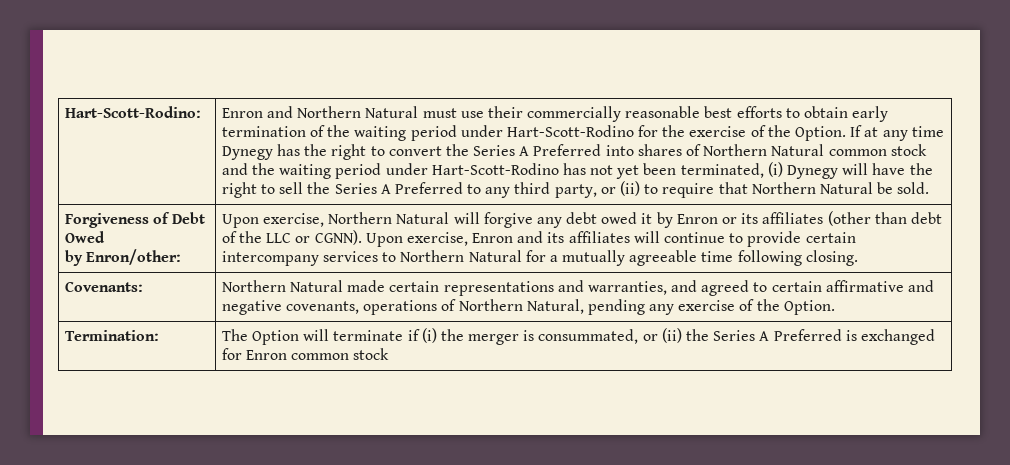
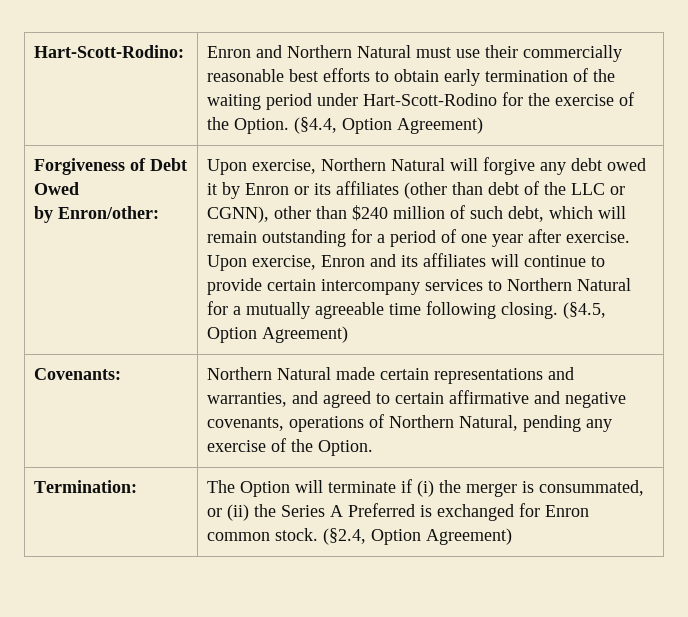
[850,125,944,141] [221,144,927,160] [221,162,933,179] [221,181,930,198] If at any time Dynegy has the right to convert the Series A Preferred into shares of Northern Natural common stock and the waiting period under Hart-Scott-Rodino has not yet been terminated, (i) Dynegy will have the right to sell the Series A Preferred to any third party, or (ii) to require that Northern Natural be sold. -> [293,117,483,134] (§4.4, Option Agreement)
[314,230,362,245] CGNN). -> [206,205,626,223] [206,229,630,247] CGNN), other than $240 million of such debt, which will remain outstanding for a period of one year after exercise.
(858, 258) none -> [562,302,606,319] [206,326,348,343] (§4.5, Option Agreement)
[353,348,390,360] stock -> [274,528,512,545] stock. (§2.4, Option Agreement)

